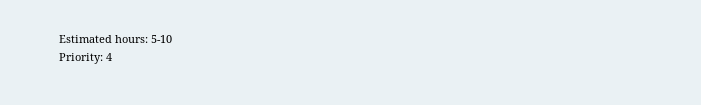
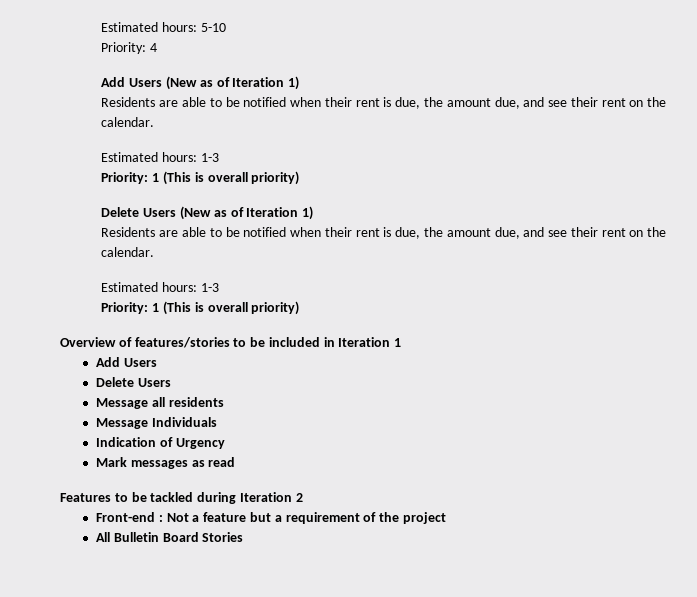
(113, 57) none -> [101,76,300,90] [101,97,667,109] [101,117,155,127] [101,152,219,162] [101,171,300,185] [101,206,314,220] [101,227,667,239] [101,247,155,257] [101,282,219,292] [101,301,300,315] [60,337,402,348] [96,357,157,367] [96,377,171,387] [96,397,224,409] [96,417,217,429] [96,437,225,449] [96,457,236,469] [60,492,303,504] [96,512,446,524] [96,532,244,542] // Add Users (New as of Iteration 1) // Residents are able to be notified when their rent is due, the amount due, and see their rent on the calendar. // Estimated hours: 1-3 // Priority: 1 (This is overall priority) // Delete Users (New as of Iteration 1) // Residents are able to be notified when their rent is due, the amount due, and see their rent on the calendar. // Estimated hours: 1-3 // Priority: 1 (This is overall priority) // Overview of features/stories to be included in Iteration 1 // Add Users // Delete Users // Message all residents // Message Individuals // Indication of Urgency // Mark messages as read // Features to be tackled during Iteration 2 // Front-end : Not a feature but a requirement of the project // All Bulletin Board Stories

